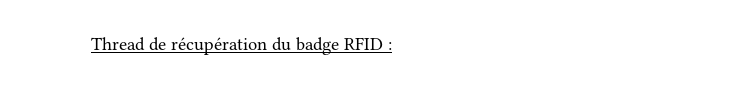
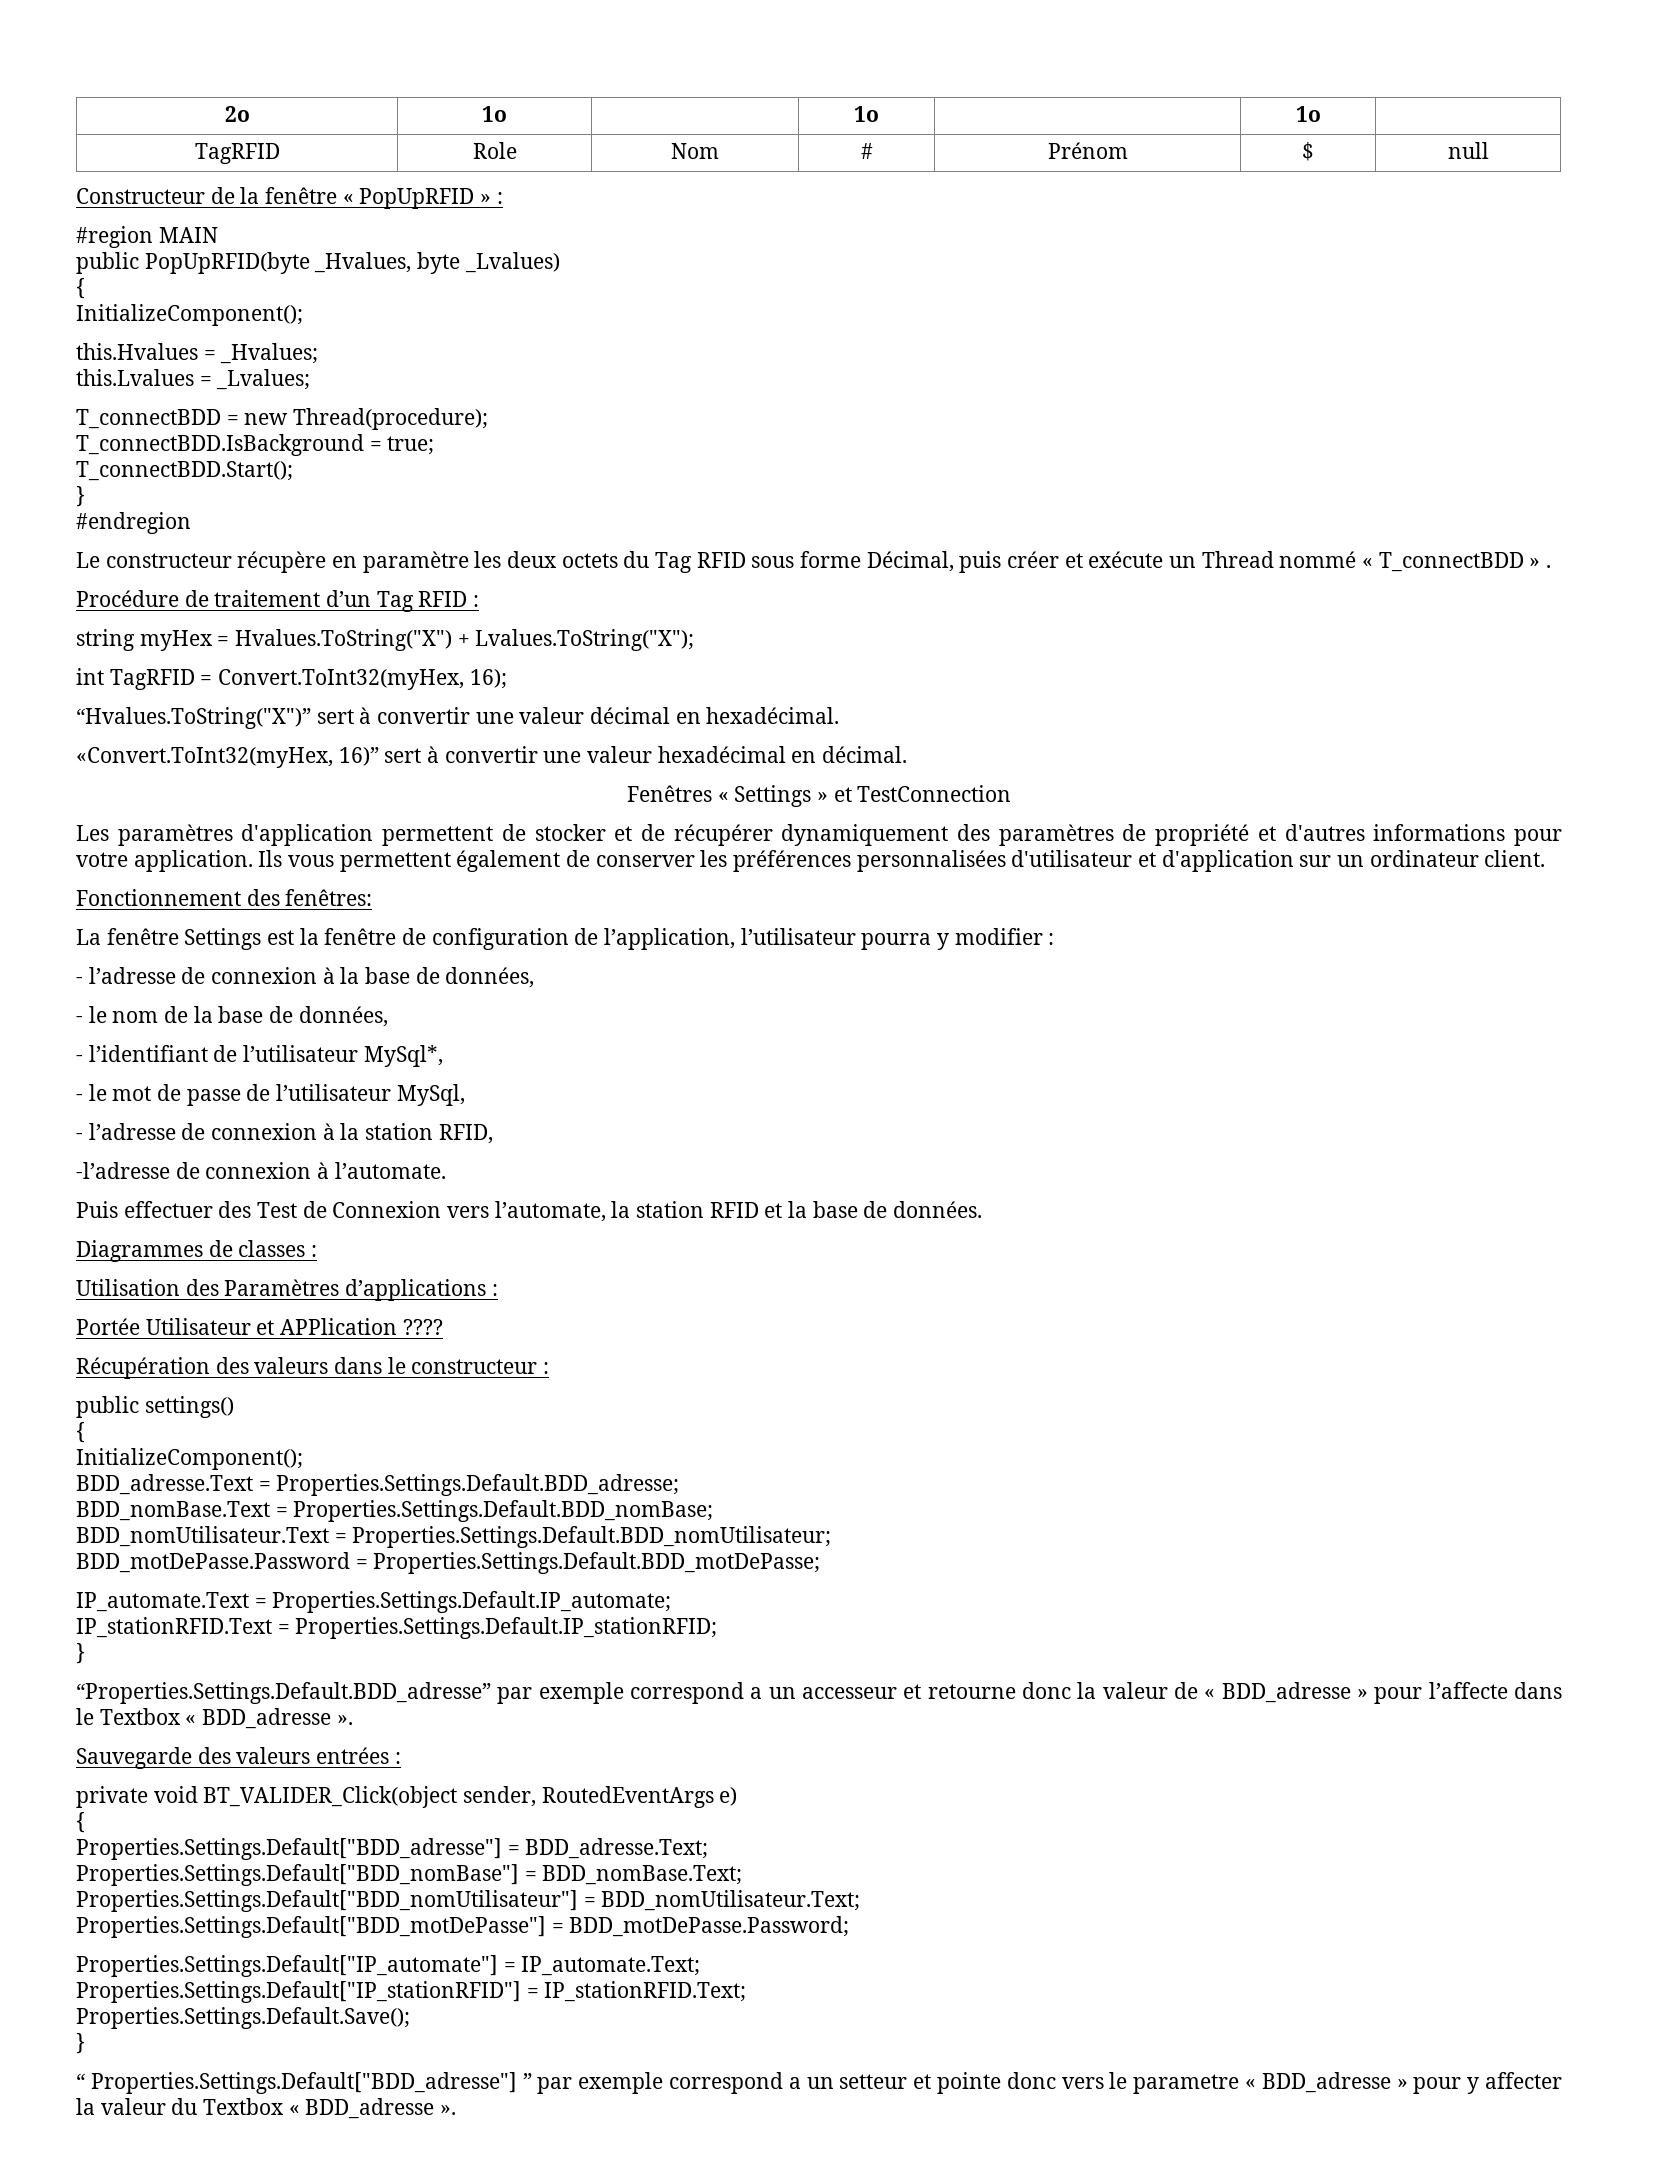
[91,37,392,55] Thread de récupération du badge RFID : -> [224,106,250,122] [482,106,507,122] [854,106,879,122] [1295,106,1321,122] [194,143,280,164] [472,142,517,159] [671,143,719,159] [860,143,873,159] [1047,142,1128,159] [1302,142,1314,161] [1447,142,1489,159] [76,187,503,209] [76,226,218,248] [76,252,560,274] [76,278,85,299] [76,304,303,326] [76,343,319,364] [76,369,311,390] [76,408,489,430] [76,434,435,456] [76,461,293,481] [76,486,85,507] [76,512,191,534] [76,551,1552,573] [76,590,480,612] [76,629,695,651] [76,668,507,690] [76,707,840,729] [76,746,908,768] [626,785,1012,807] [76,824,1563,846] [76,850,1546,872] [76,889,373,906] [76,928,1055,950] [76,967,535,988] [76,1006,388,1027] [76,1045,443,1067] [76,1084,465,1106] [76,1123,493,1144] [76,1162,446,1179] [76,1201,983,1222] [76,1240,318,1262] [76,1279,498,1301] [76,1318,443,1335] [76,1357,550,1379] [76,1396,234,1418] [76,1422,85,1443] [76,1448,303,1470] [76,1474,680,1496] [76,1500,714,1522] [76,1526,832,1548] [76,1552,821,1574] [76,1591,672,1613] [76,1617,718,1639] [76,1643,85,1664] [76,1682,1562,1704] [76,1708,353,1729] [76,1747,401,1769] [76,1786,738,1808] [76,1812,85,1833] [76,1838,709,1860] [76,1864,743,1886] [76,1890,861,1912] [76,1916,850,1938] [76,1955,701,1977] [76,1981,747,2003] [76,2007,410,2029] [76,2033,85,2054] [76,2072,1562,2094] [76,2098,457,2119] 2o | 1o | | 1o | | 1o | // TagRFID | Role | Nom | # | Prénom | $ | null // Constructeur de la fenêtre « PopUpRFID » : // #region MAIN // public PopUpRFID(byte _Hvalues, byte _Lvalues) // { // InitializeComponent(); // this.Hvalues = _Hvalues; // this.Lvalues = _Lvalues; // T_connectBDD = new Thread(procedure); // T_connectBDD.IsBackground = true; // T_connectBDD.Start(); // } // #endregion // Le constructeur récupère en paramètre les deux octets du Tag RFID sous forme Décimal, puis créer et exécute un Thread nommé « T_connectBDD » . // Procédure de traitement d’un Tag RFID : // string myHex = Hvalues.ToString("X") + Lvalues.ToString("X"); // int TagRFID = Convert.ToInt32(myHex, 16); // “Hvalues.ToString("X")” sert à convertir une valeur décimal en hexadécimal. // «Convert.ToInt32(myHex, 16)” sert à convertir une valeur hexadécimal en décimal. // Fenêtres « Settings » et TestConnection // Les paramètres d'application permettent de stocker et de récupérer dynamiquement des paramètres de propriété et d'autres informations pour votre application. Ils vous permettent également de conserver les préférences personnalisées d'utilisateur et d'application sur un ordinateur client. // Fonctionnement des fenêtres: // La fenêtre Settings est la fenêtre de configuration de l’application, l’utilisateur pourra y modifier : // - l’adresse de connexion à la base de données, // - le nom de la base de données, // - l’identifiant de l’utilisateur MySql*, // - le mot de passe de l’utilisateur MySql, // - l’adresse de connexion à la station RFID, // -l’adresse de connexion à l’automate. // Puis effectuer des Test de Connexion vers l’automate, la station RFID et la base de données. // Diagrammes de classes : // Utilisation des Paramètres d’applications : // Portée Utilisateur et APPlication ???? // Récupération des valeurs dans le constructeur : // public settings() // { // InitializeComponent(); // BDD_adresse.Text = Properties.Settings.Default.BDD_adresse; // BDD_nomBase.Text = Properties.Settings.Default.BDD_nomBase; // BDD_nomUtilisateur.Text = Properties.Settings.Default.BDD_nomUtilisateur; // BDD_motDePasse.Password = Properties.Settings.Default.BDD_motDePasse; // IP_automate.Text = Properties.Settings.Default.IP_automate; // IP_stationRFID.Text = Properties.Settings.Default.IP_stationRFID; // } // “Properties.Settings.Default.BDD_adresse” par exemple correspond a un accesseur et retourne donc la valeur de « BDD_adresse » pour l’affecte dans le Textbox « BDD_adresse ». // Sauvegarde des valeurs entrées : // private void BT_VALIDER_Click(object sender, RoutedEventArgs e) // { // Properties.Settings.Default["BDD_adresse"] = BDD_adresse.Text; // Properties.Settings.Default["BDD_nomBase"] = BDD_nomBase.Text; // Properties.Settings.Default["BDD_nomUtilisateur"] = BDD_nomUtilisateur.Text; // Properties.Settings.Default["BDD_motDePasse"] = BDD_motDePasse.Password; // Properties.Settings.Default["IP_automate"] = IP_automate.Text; // Properties.Settings.Default["IP_stationRFID"] = IP_stationRFID.Text; // Properties.Settings.Default.Save(); // } // “ Properties.Settings.Default["BDD_adresse"] ” par exemple correspond a un setteur et pointe donc vers le parametre « BDD_adresse » pour y affecter la valeur du Textbox « BDD_adresse ».

